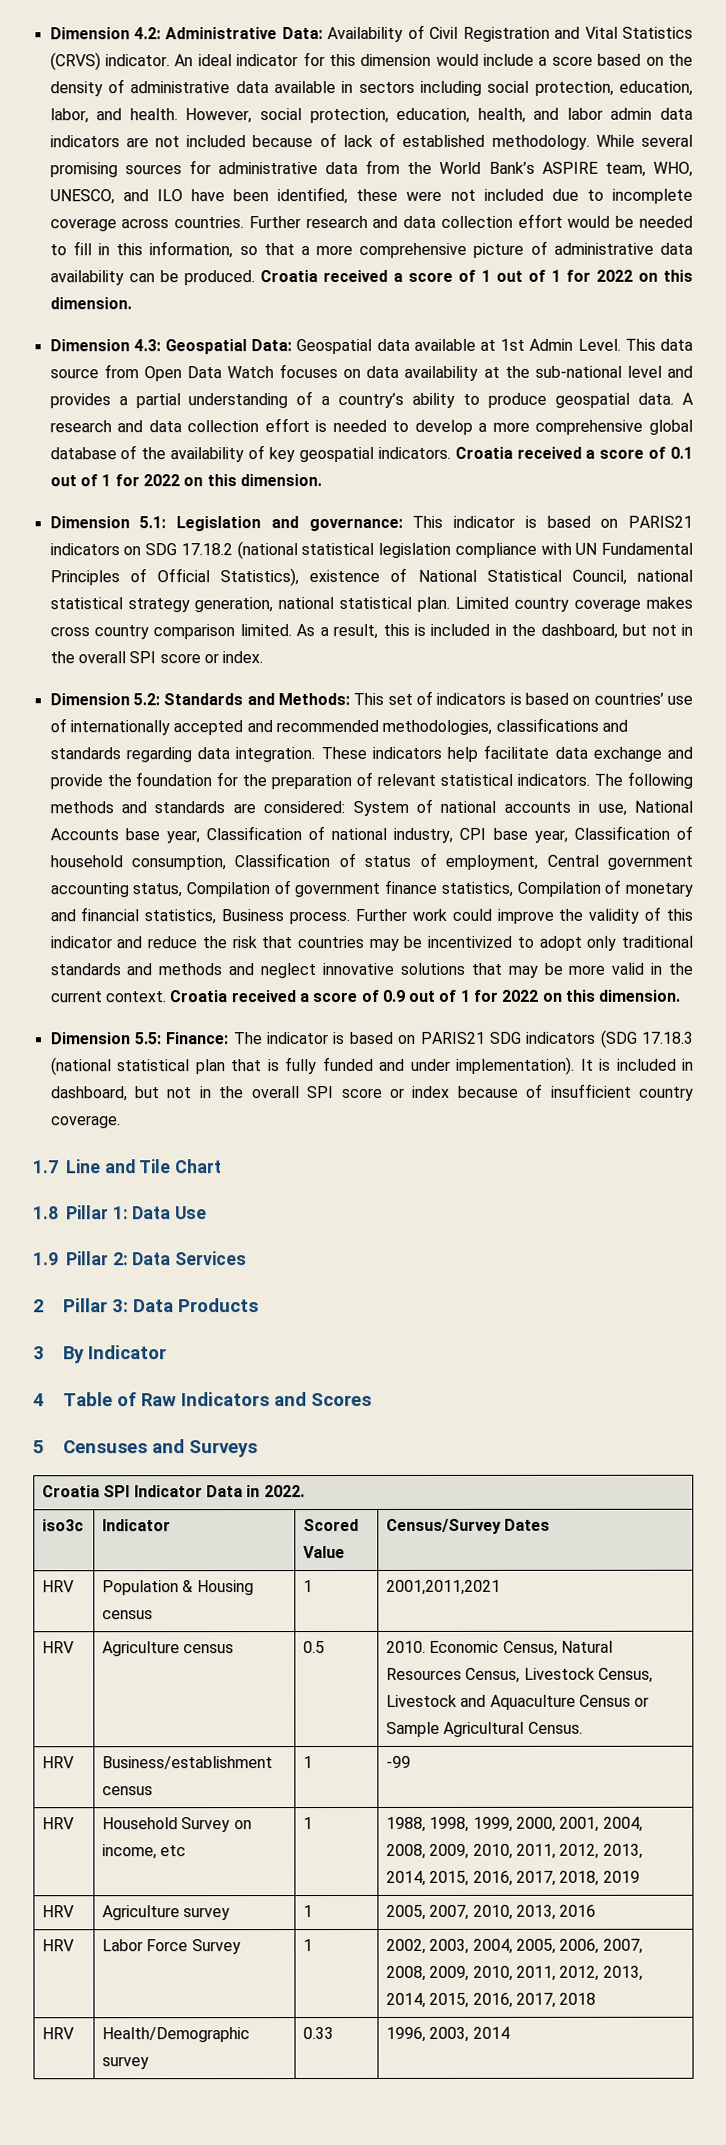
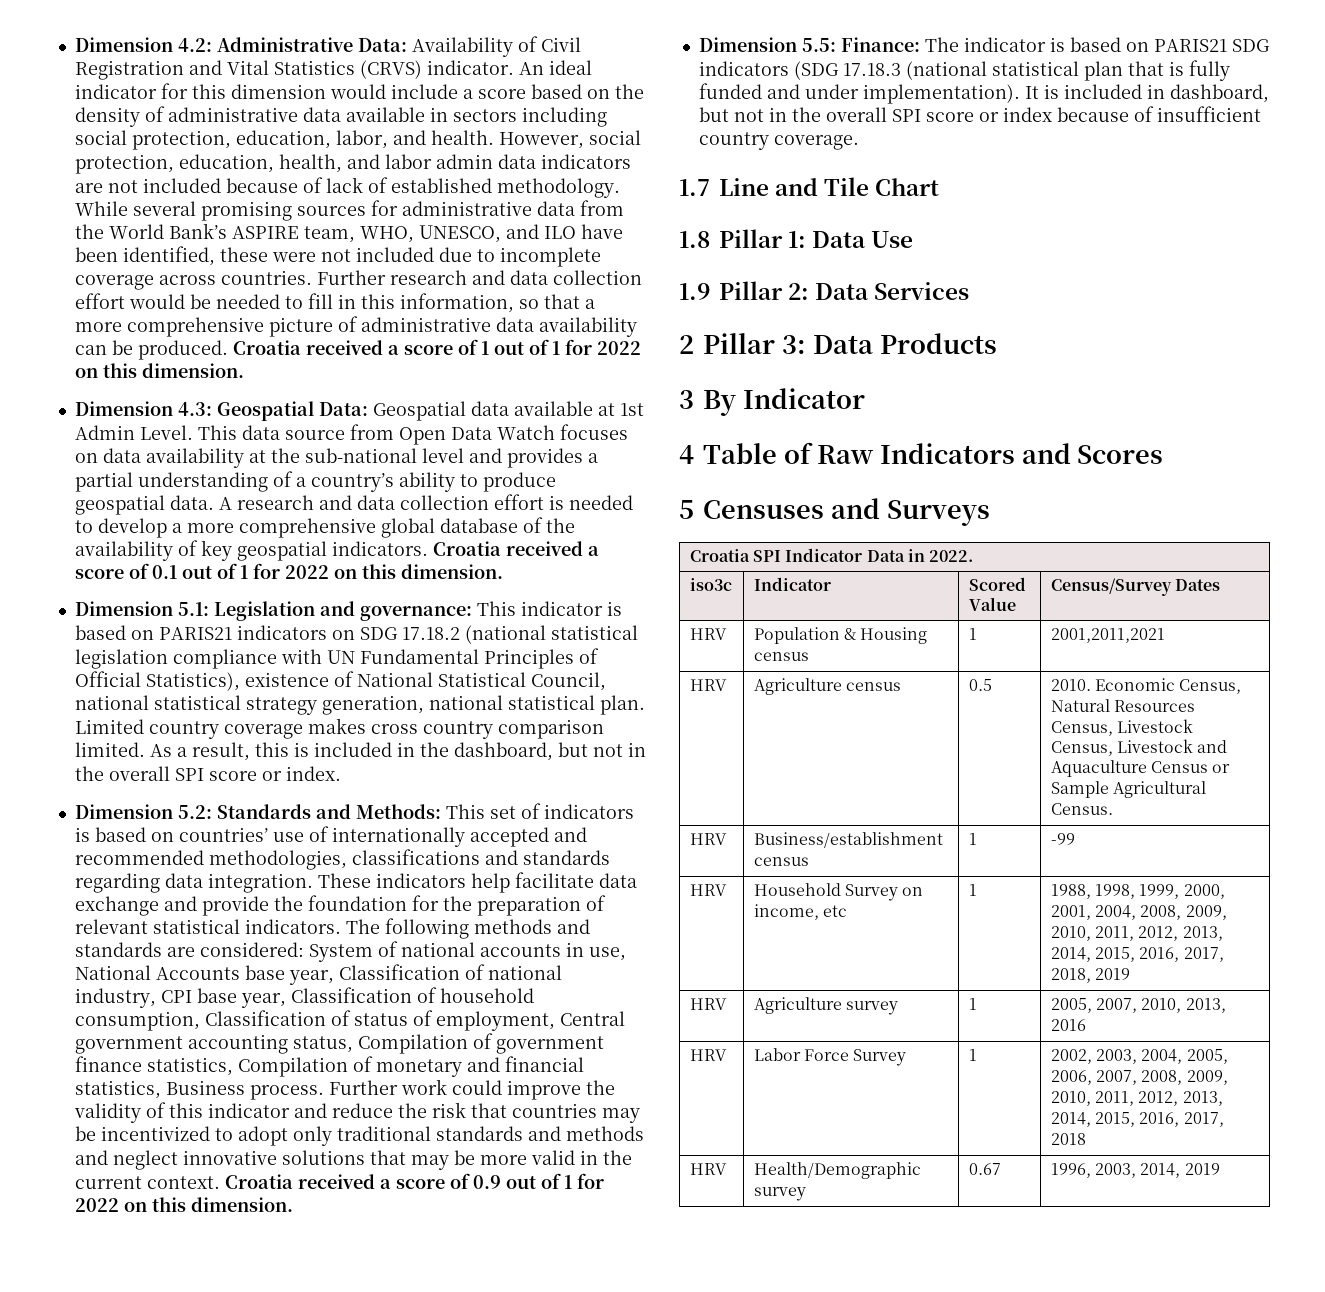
[303,2027,335,2040] 0.33 -> [968,1163,1001,1175] 0.67
[472,2026,510,2039] 2014 -> [1140,1163,1220,1178] 2014, 2019

